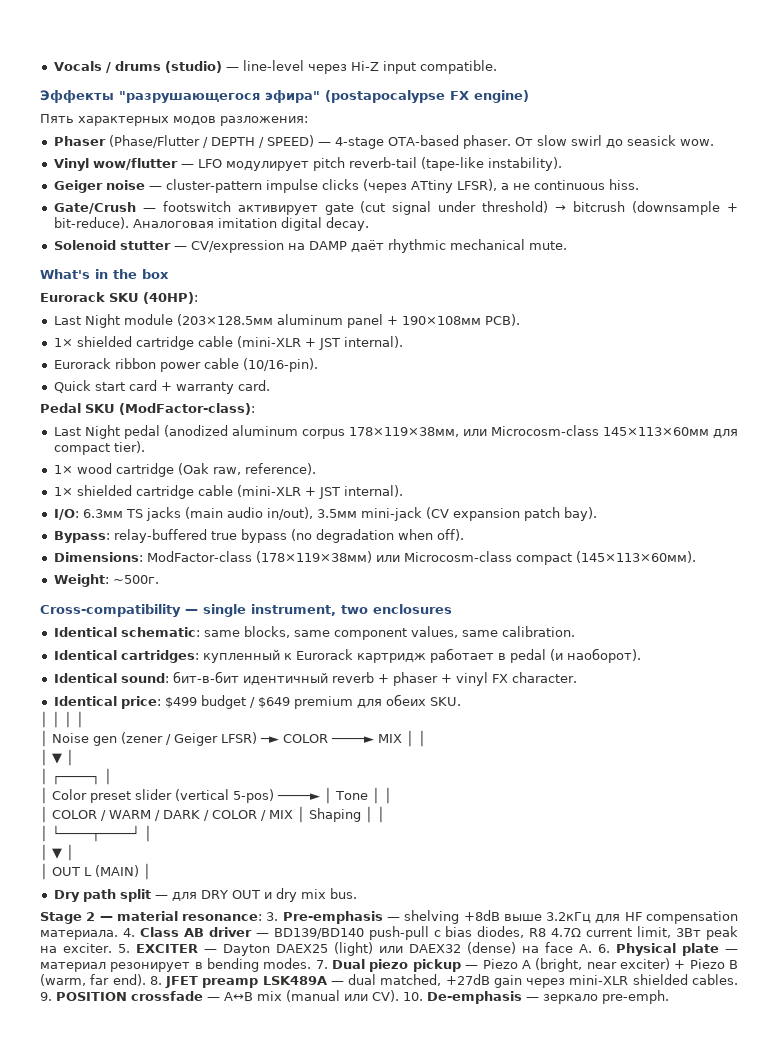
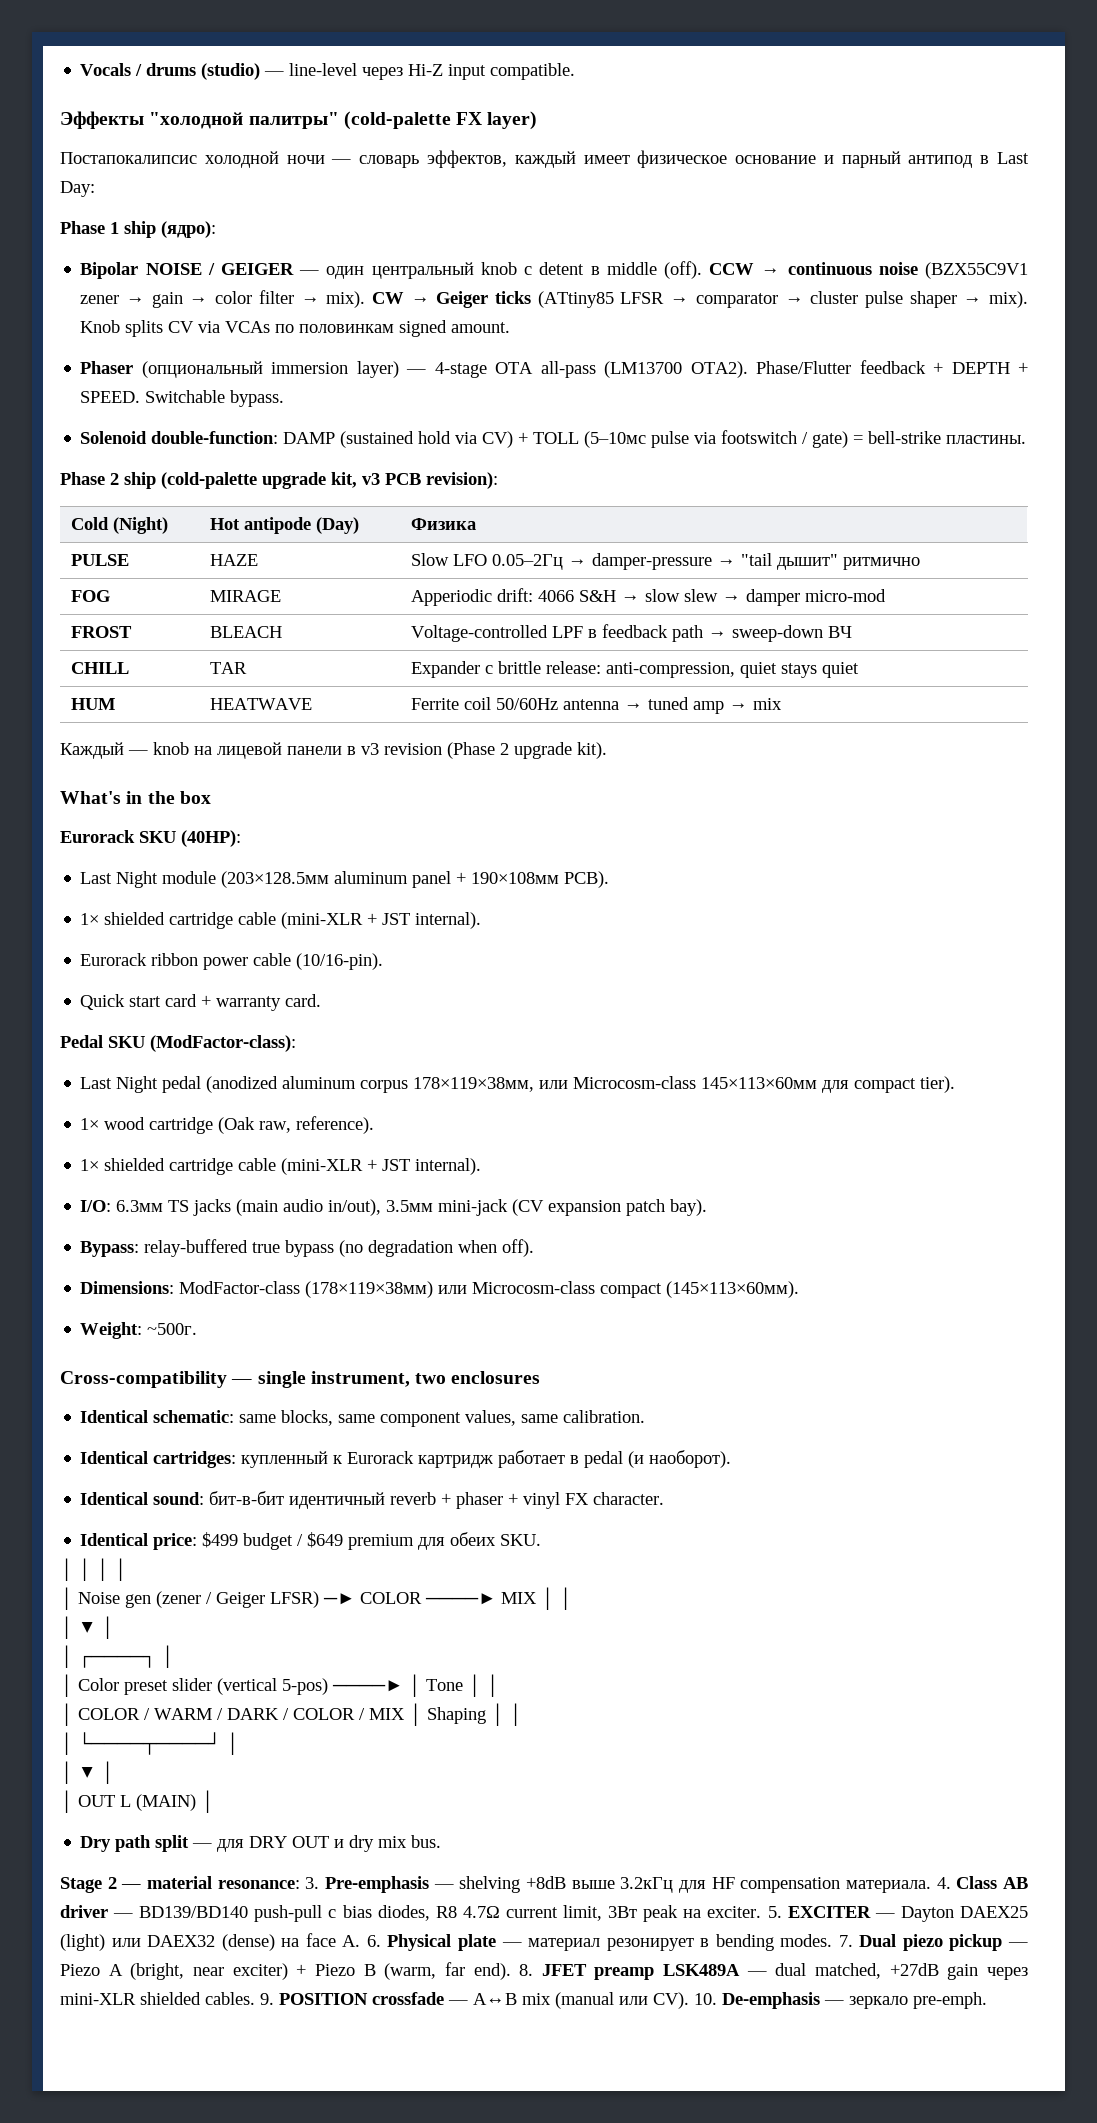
[119,90,529,103] [40,114,308,126] [53,135,714,149] [53,157,562,171] [53,179,639,193] [53,201,738,215] [53,217,369,231] [53,239,567,253] "разрушающегося эфира" (postapocalypse FX engine) // Пять характерных модов разложения: // Phaser (Phase/Flutter / DEPTH / SPEED) — 4-stage OTA-based phaser. От slow swirl до seasick wow. // Vinyl wow/flutter — LFO модулирует pitch reverb-tail (tape-like instability). // Geiger noise — cluster-pattern impulse clicks (через ATtiny LFSR), а не continuous hiss. // Gate/Crush — footswitch активирует gate (cut signal under threshold) → bitcrush (downsample + bit-reduce). Аналоговая imitation digital decay. // Solenoid stutter — CV/expression на DAMP даёт rhythmic mechanical mute. -> [149,111,538,130] [60,150,1030,168] [60,181,95,197] [60,221,216,238] [80,261,1029,279] [80,290,1028,308] [80,320,511,337] [80,360,1029,378] [80,390,285,407] [80,430,1027,448] [60,472,498,489] [70,517,168,534] [209,517,359,534] [410,518,476,530] [70,554,129,566] [209,554,258,566] [410,553,920,570] [70,590,110,602] [209,590,281,602] [410,588,886,606] [70,626,132,638] [209,626,282,638] [410,624,852,642] [70,662,129,674] [209,662,247,674] [410,661,859,678] [70,698,115,710] [209,698,312,710] [410,697,782,714] [60,742,607,759] "холодной палитры" (cold-palette FX layer) // Постапокалипсис холодной ночи — словарь эффектов, каждый имеет физическое основание и парный антипод в Last Day: // Phase 1 ship (ядро): // Bipolar NOISE / GEIGER — один центральный knob с detent в middle (off). CCW → continuous noise (BZX55C9V1 zener → gain → color filter → mix). CW → Geiger ticks (ATtiny85 LFSR → comparator → cluster pulse shaper → mix). Knob splits CV via VCAs по половинкам signed amount. // Phaser (опциональный immersion layer) — 4-stage OTA all-pass (LM13700 OTA2). Phase/Flutter feedback + DEPTH + SPEED. Switchable bypass. // Solenoid double-function: DAMP (sustained hold via CV) + TOLL (5–10мс pulse via footswitch / gate) = bell-strike пластины. // Phase 2 ship (cold-palette upgrade kit, v3 PCB revision): // Cold (Night) | Hot antipode (Day) | Физика // PULSE | HAZE | Slow LFO 0.05–2Гц → damper-pressure → "tail дышит" ритмично // FOG | MIRAGE | Apperiodic drift: 4066 S&H → slow slew → damper micro-mod // FROST | BLEACH | Voltage-controlled LPF в feedback path → sweep-down ВЧ // CHILL | TAR | Expander с brittle release: anti-compression, quiet stays quiet // HUM | HEATWAVE | Ferrite coil 50/60Hz antenna → tuned amp → mix // Каждый — knob на лицевой панели в v3 revision (Phase 2 upgrade kit).

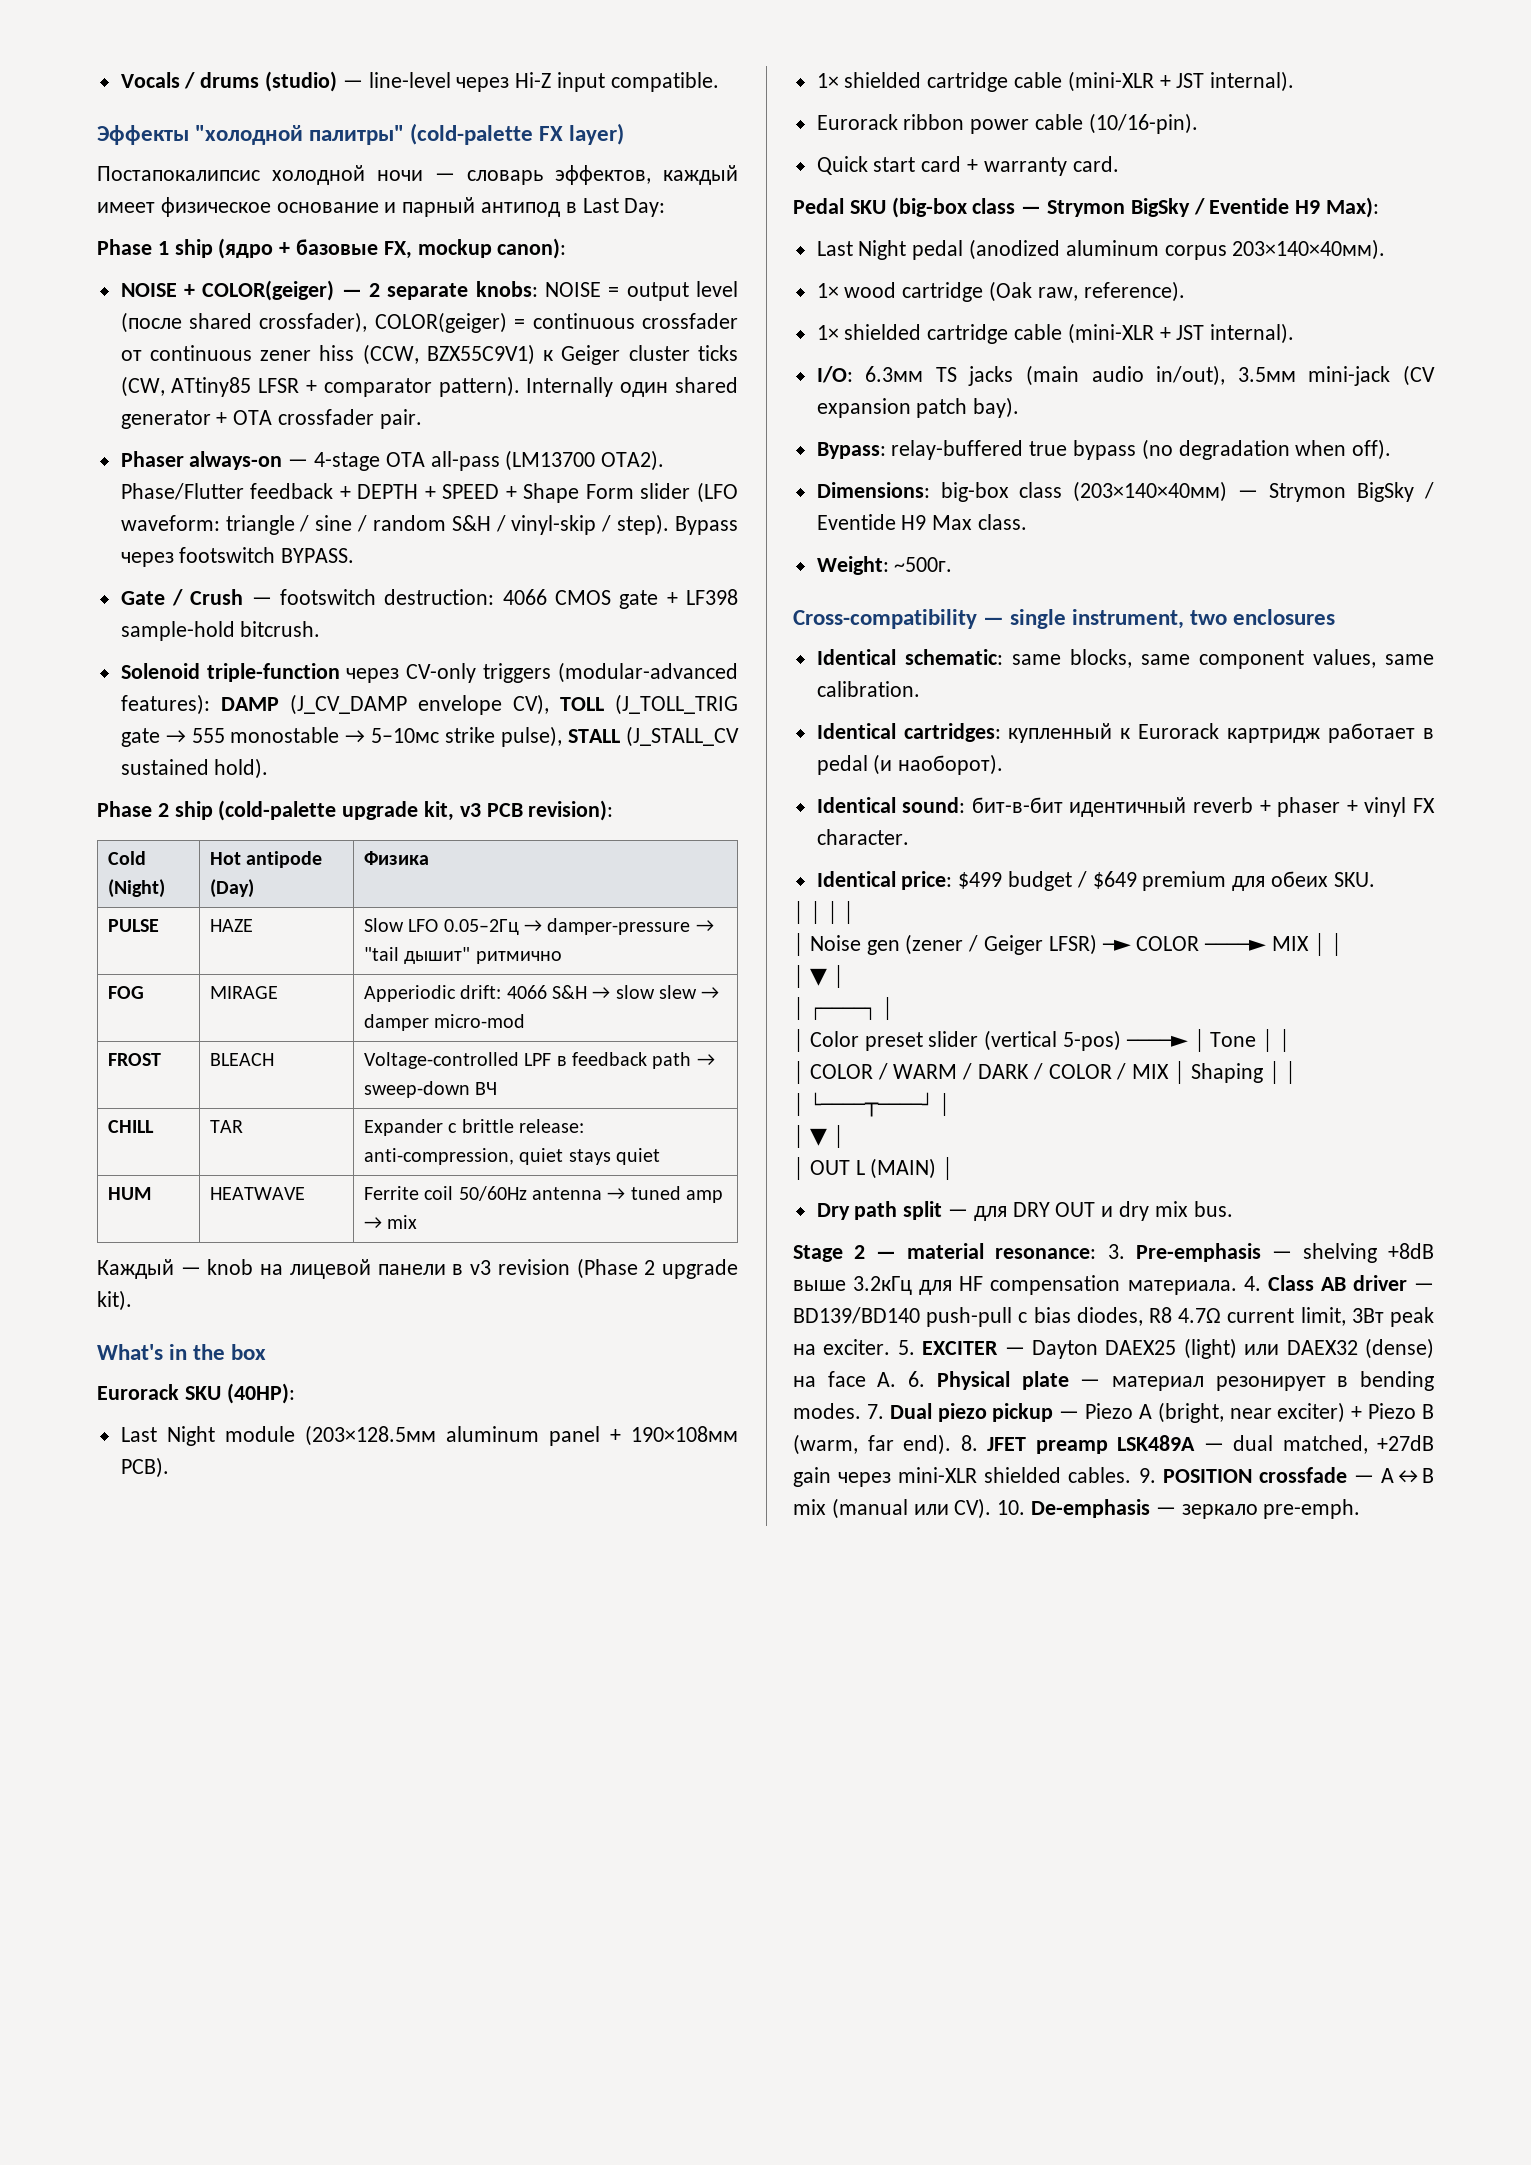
[161,221,216,238] [80,261,1029,279] [80,290,1028,308] [80,320,511,337] [80,361,399,378] (ядро): // Bipolar NOISE / GEIGER — один центральный knob с detent в middle (off). CCW → continuous noise (BZX55C9V1 zener → gain → color filter → mix). CW → Geiger ticks (ATtiny85 LFSR → comparator → cluster pulse shaper → mix). Knob splits CV via VCAs по половинкам signed amount. // Phaser (опциональный immersion layer) -> [218,238,567,259] [120,280,738,301] [120,312,738,333] [120,344,738,365] [120,376,738,397] [120,409,422,429] [120,451,283,470] (ядро + базовые FX, mockup canon): // NOISE + COLOR(geiger) — 2 separate knobs: NOISE = output level (после shared crossfader), COLOR(geiger) = continuous crossfader от continuous zener hiss (CCW, BZX55C9V1) к Geiger cluster ticks (CW, ATtiny85 LFSR + comparator pattern). Internally один shared generator + OTA crossfader pair. // Phaser always-on
[80,390,285,407] [80,430,1027,448] SPEED. Switchable bypass. // Solenoid double-function: DAMP (sustained hold via CV) + TOLL (5–10мс pulse via footswitch / gate) = bell-strike пластины. -> [442,482,738,503] [120,514,739,535] [120,547,355,567] [120,589,739,609] [120,621,321,641] [120,662,738,683] [120,694,738,715] [120,726,740,747] [120,758,269,779] SPEED + Shape Form slider (LFO waveform: triangle / sine / random S&H / vinyl-skip / step). Bypass через footswitch BYPASS. // Gate / Crush — footswitch destruction: 4066 CMOS gate + LF398 sample-hold bitcrush. // Solenoid triple-function через CV-only triggers (modular-advanced features): DAMP (J_CV_DAMP envelope CV), TOLL (J_TOLL_TRIG gate → 555 monostable → 5–10мс strike pulse), STALL (J_STALL_CV sustained hold).
[150,1035,296,1052] (ModFactor-class): -> [891,197,1380,218] (big-box class — Strymon BigSky / Eventide H9 Max):
[413,1076,956,1093] 178×119×38мм, или Microcosm-class 145×113×60мм для compact tier). -> [1232,239,1386,260] 203×140×40мм).
[179,1281,800,1298] ModFactor-class (178×119×38мм) или Microcosm-class compact (145×113×60мм). -> [940,481,1434,502] [816,514,1028,530] big-box class (203×140×40мм) — Strymon BigSky / Eventide H9 Max class.

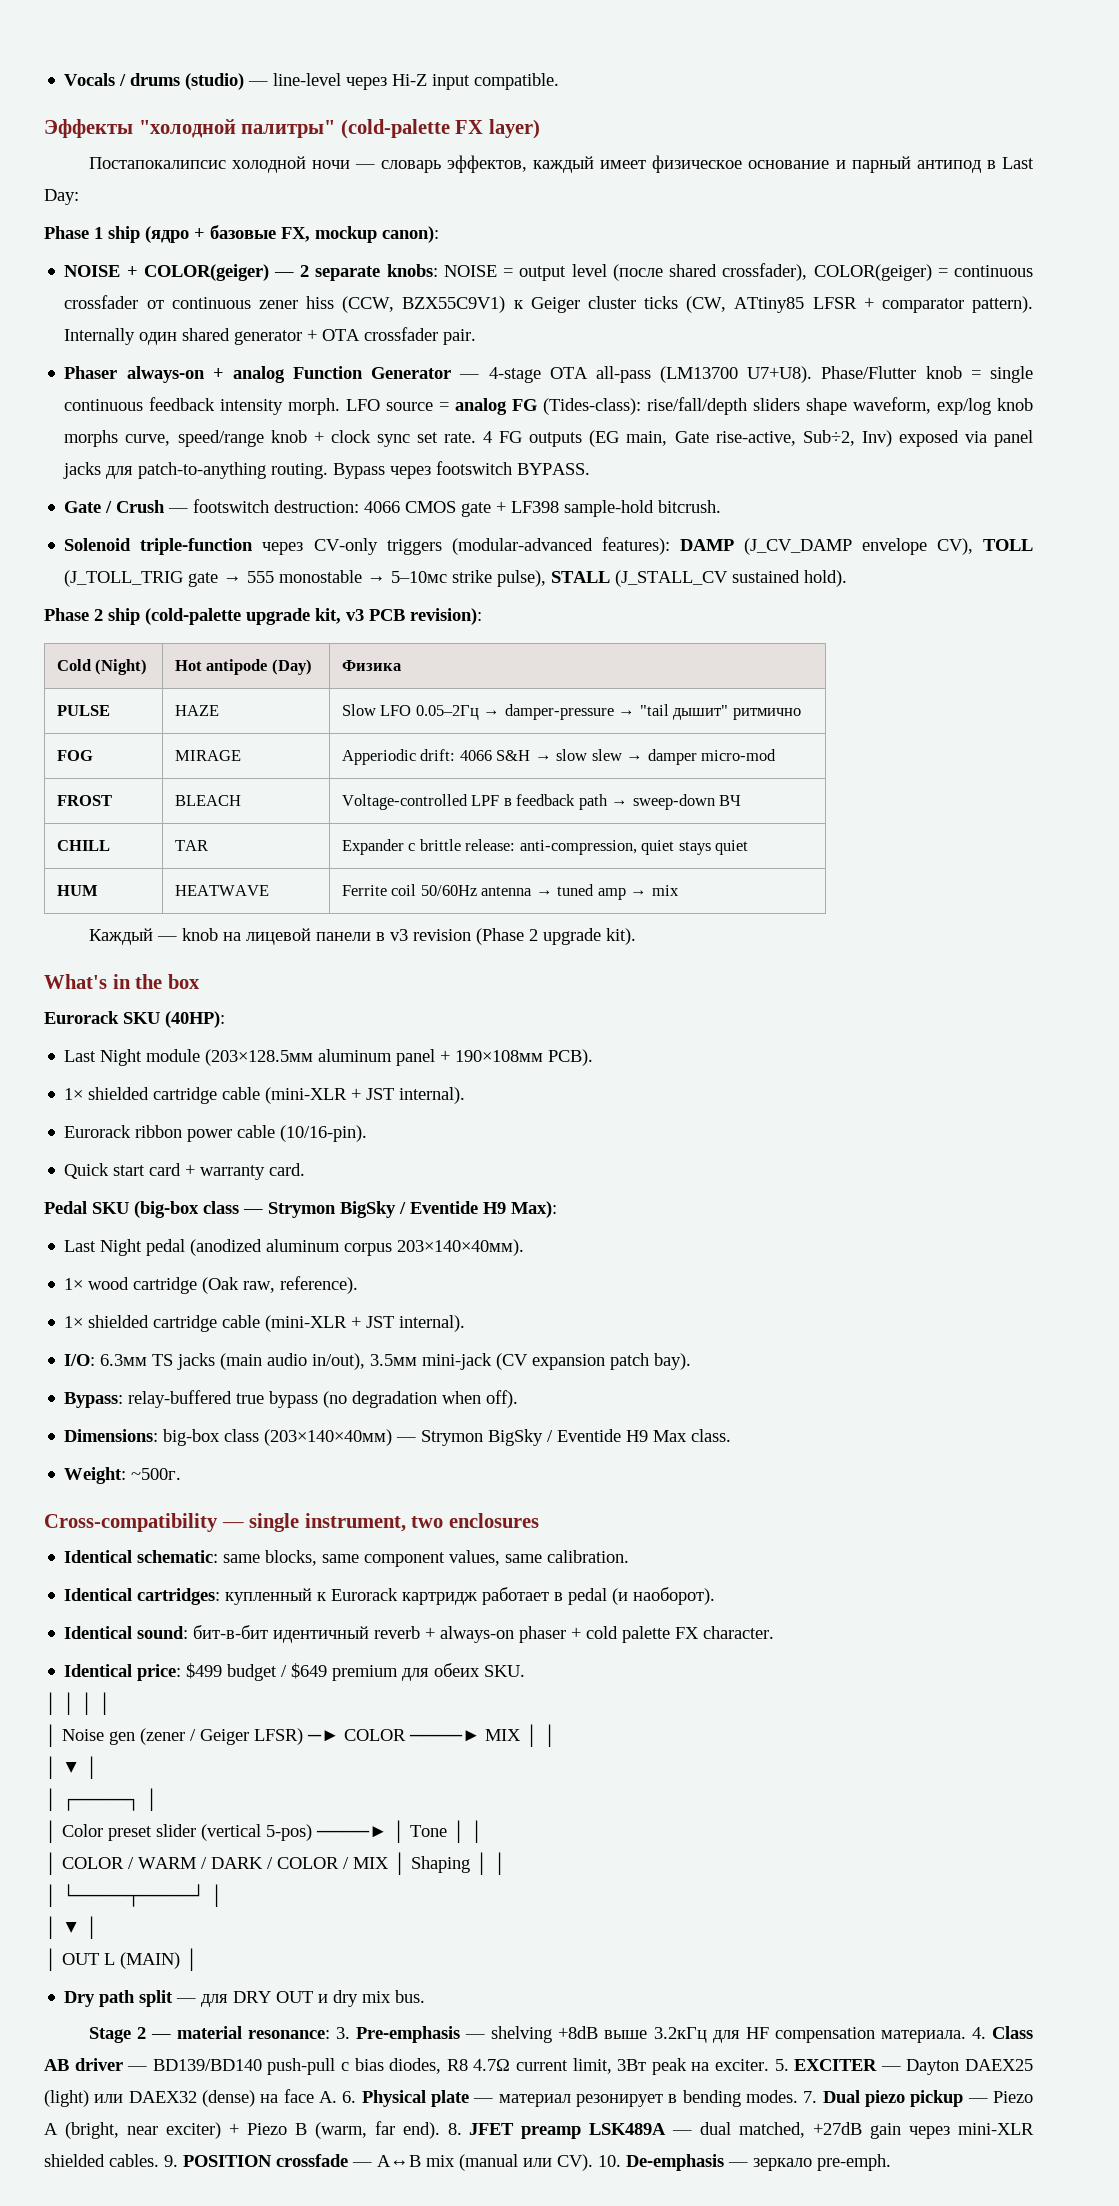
(283, 460) none -> [212,366,452,383] + analog Function Generator
[601,450,665,471] [120,482,738,503] [120,514,670,535] OTA2). Phase/Flutter feedback + DEPTH + SPEED + Shape Form slider (LFO waveform: triangle / sine / random S&H / vinyl-skip / step). -> [747,366,1033,383] [64,397,1034,415] [64,430,1033,447] [63,462,329,479] U7+U8). Phase/Flutter knob = single continuous feedback intensity morph. LFO source = analog FG (Tides-class): rise/fall/depth sliders shape waveform, exp/log knob morphs curve, speed/range knob + clock sync set rate. 4 FG outputs (EG main, Gate rise-active, Sub÷2, Inv) exposed via panel jacks для patch-to-anything routing.
(1271, 806) none -> [440,1626,515,1643] always-on
[1364,797,1407,817] vinyl -> [586,1626,671,1643] cold palette

